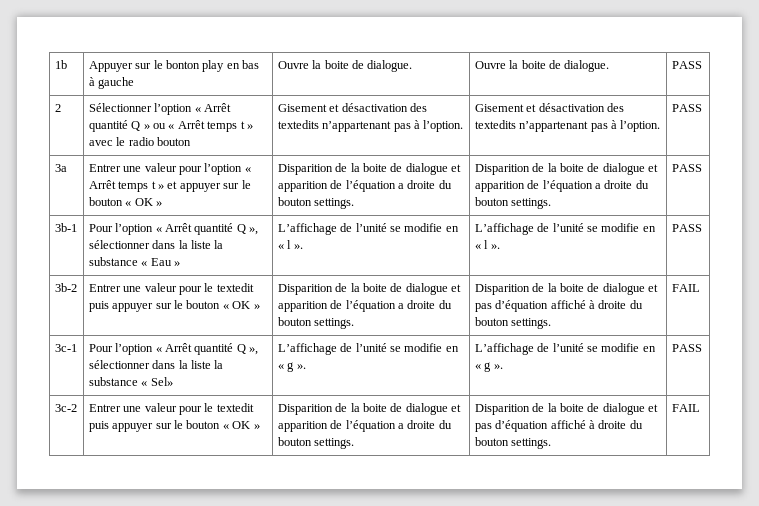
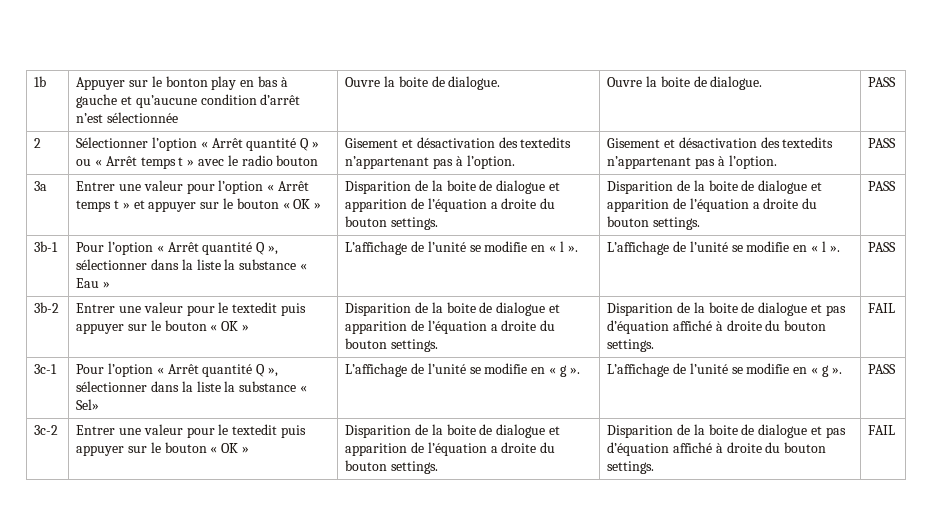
(135, 83) none -> [121,94,301,108] [76,112,179,123] et qu’aucune condition d’arrêt n’est sélectionnée

